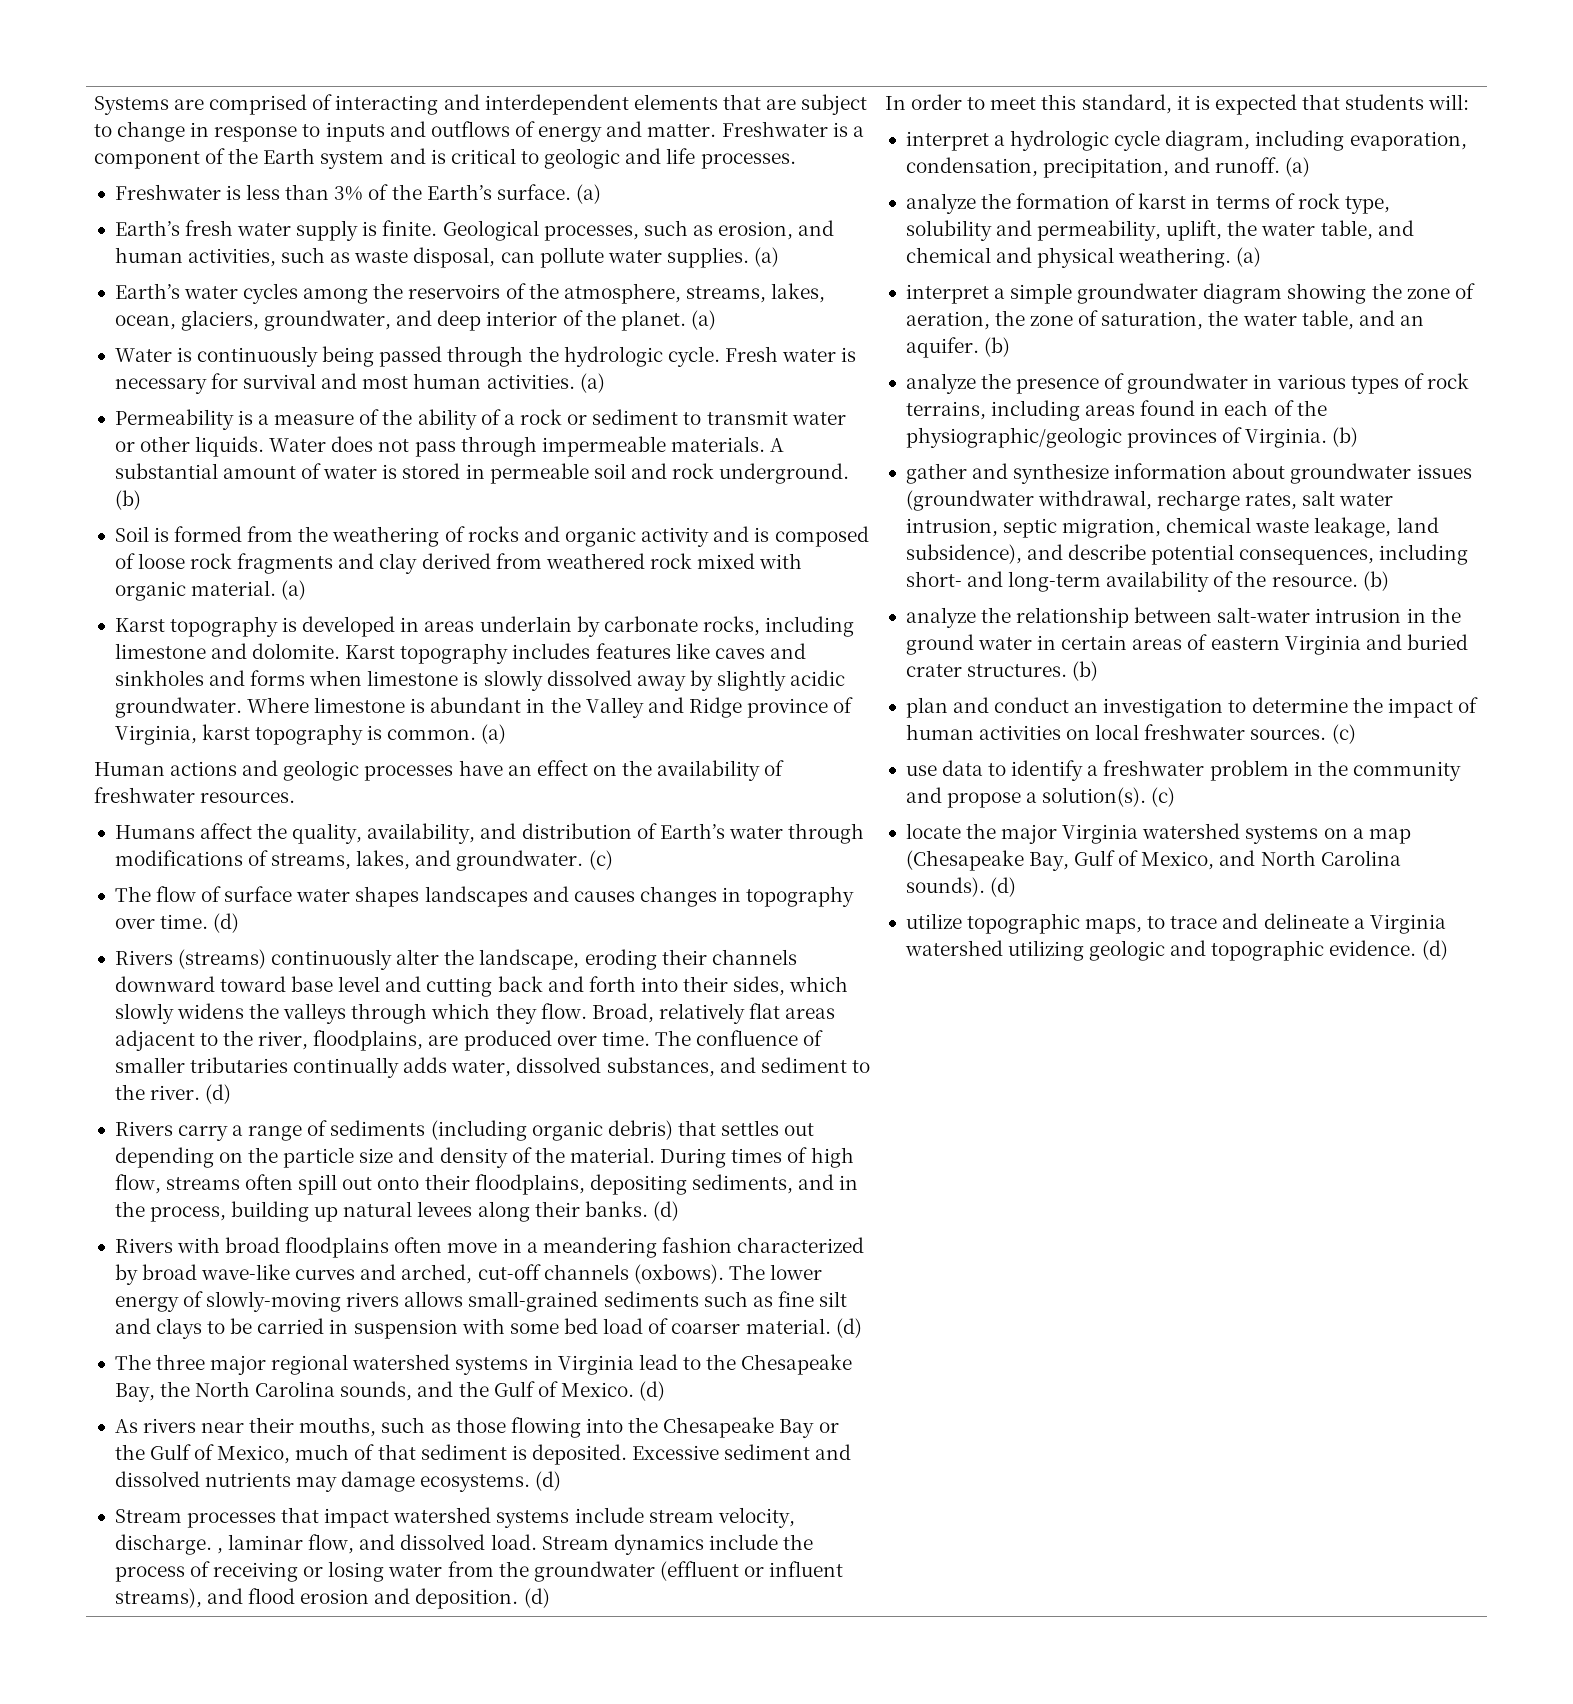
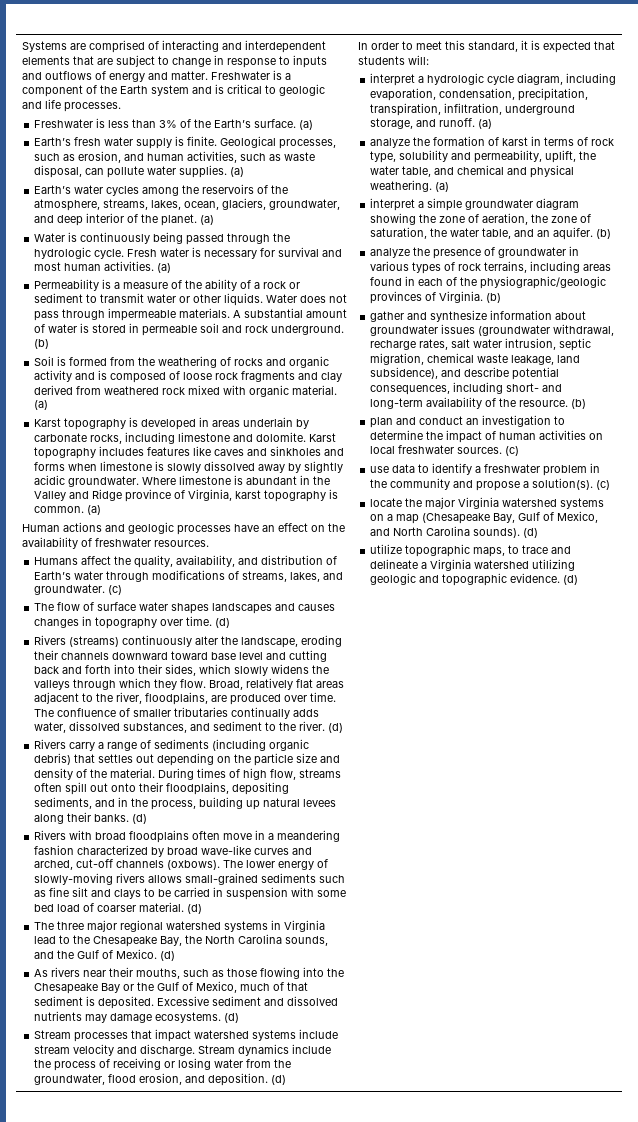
[717,1507,795,1528] [114,1534,537,1555] velocity, discharge. , laminar flow, and dissolved load. -> [73,1044,196,1056] velocity and discharge.
[533,1561,844,1582] [114,1588,370,1608] groundwater (effluent or influent streams), and flood erosion -> [34,1073,183,1085] groundwater, flood erosion,
(1169, 168) none -> [370,103,576,116] [370,118,414,129] transpiration, infiltration, underground storage,
[905,607,1461,628] [905,634,1469,655] [905,661,1099,681] // analyze the relationship between salt-water intrusion in the ground water in certain areas of eastern Virginia and buried crater structures. (b) -> (587, 404) none

